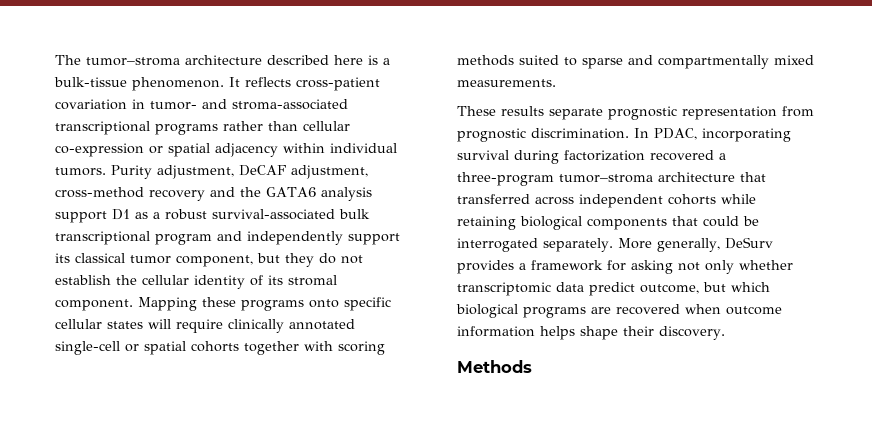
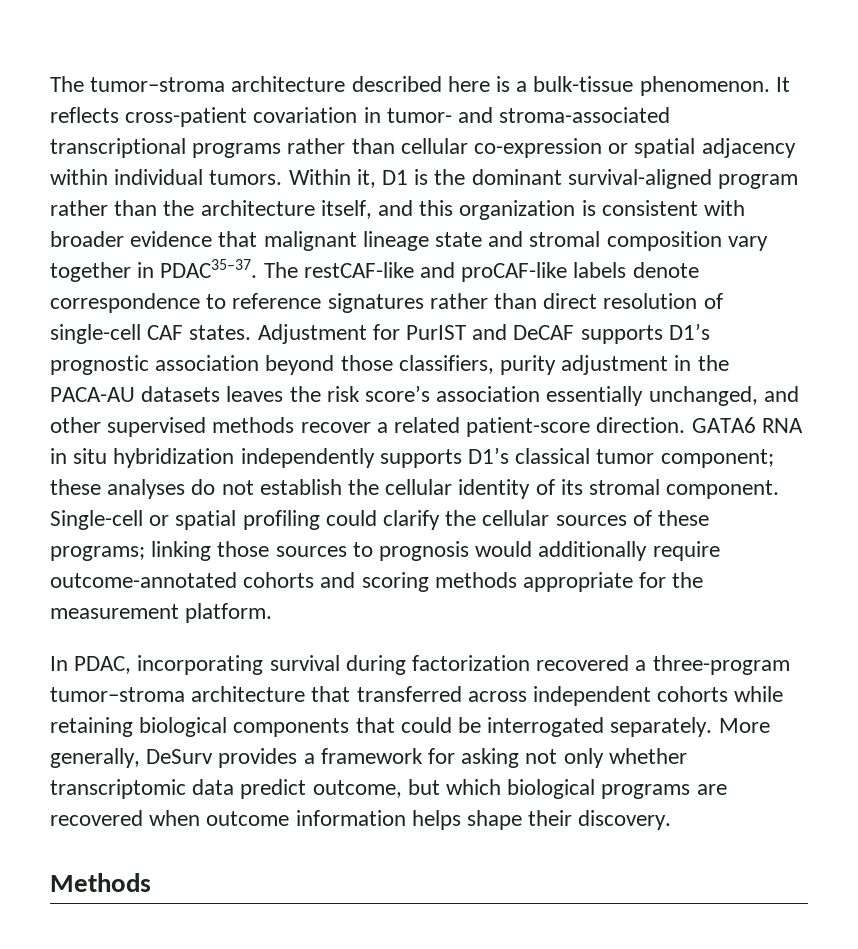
[111,165,368,179] [55,187,372,201] [55,209,370,223] [55,231,400,245] [55,253,314,267] Purity adjustment, DeCAF adjustment, cross-method recovery and the GATA6 analysis support D1 as a robust survival-associated bulk transcriptional program and independently support its classical tumor component, but they -> [288,169,799,189] [50,200,746,220] [50,231,768,251] [50,259,699,282] [50,293,723,313] [50,323,710,344] [50,355,729,375] [50,385,799,406] [50,417,803,437] [50,447,774,468] [50,479,186,499] Within it, D1 is the dominant survival-aligned program rather than the architecture itself, and this organization is consistent with broader evidence that malignant lineage state and stromal composition vary together in PDAC35–37. The restCAF-like and proCAF-like labels denote correspondence to reference signatures rather than direct resolution of single-cell CAF states. Adjustment for PurIST and DeCAF supports D1’s prognostic association beyond those classifiers, purity adjustment in the PACA-AU datasets leaves the risk score’s association essentially unchanged, and other supervised methods recover a related patient-score direction. GATA6 RNA in situ hybridization independently supports D1’s classical tumor component; these analyses
[138,297,391,311] [55,319,355,333] [55,341,385,355] [457,55,814,69] [457,79,556,87] [457,106,814,120] [457,128,629,142] Mapping these programs onto specific cellular states will require clinically annotated single-cell or spatial cohorts together with scoring methods suited to sparse and compartmentally mixed measurements. // These results separate prognostic representation from prognostic discrimination. -> [50,510,710,530] [50,541,720,561] [50,572,704,592] [50,603,273,623] Single-cell or spatial profiling could clarify the cellular sources of these programs; linking those sources to prognosis would additionally require outcome-annotated cohorts and scoring methods appropriate for the measurement platform. //

